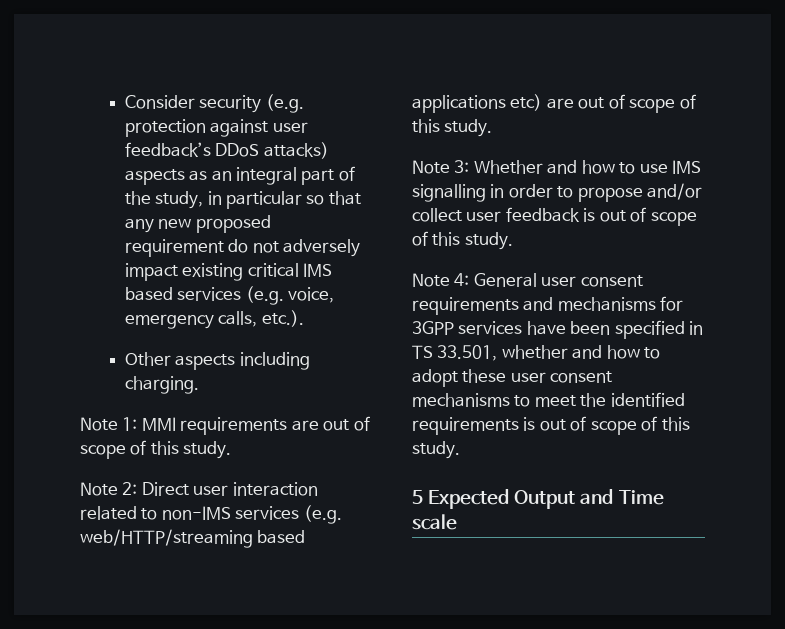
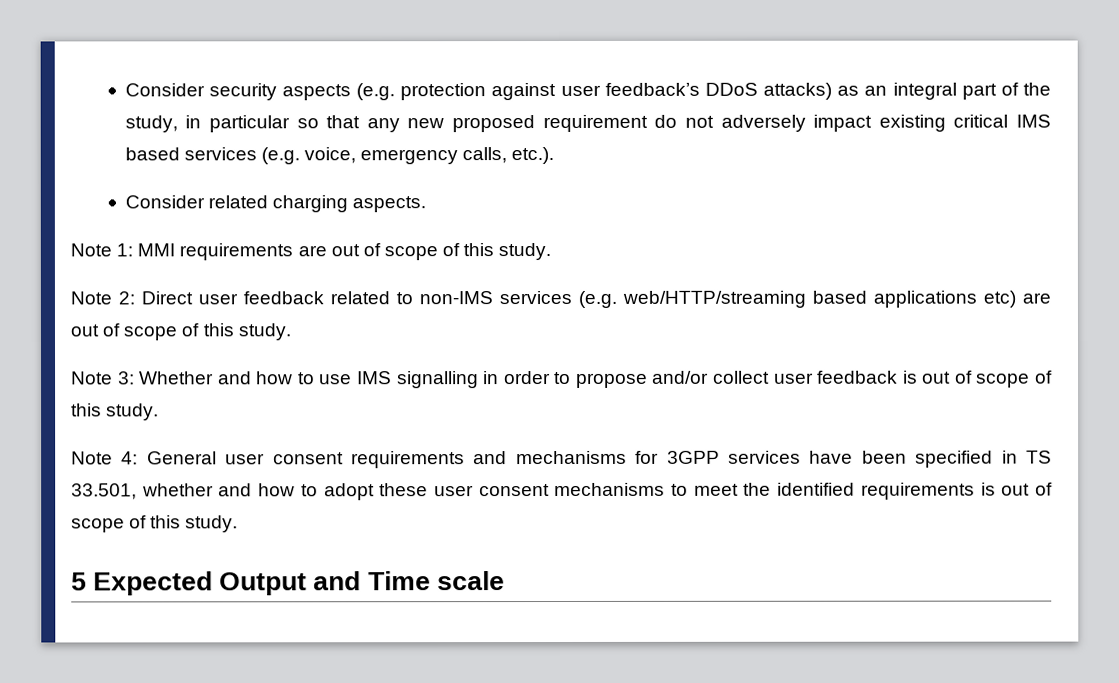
(262, 104) none -> [281,84,351,101] aspects
[124,169,185,185] aspects -> (833, 91) none
[124,352,310,370] [124,376,199,394] Other aspects including charging. -> [124,195,427,213] Consider related charging aspects.
[232,482,318,496] interaction -> [243,291,324,305] feedback

